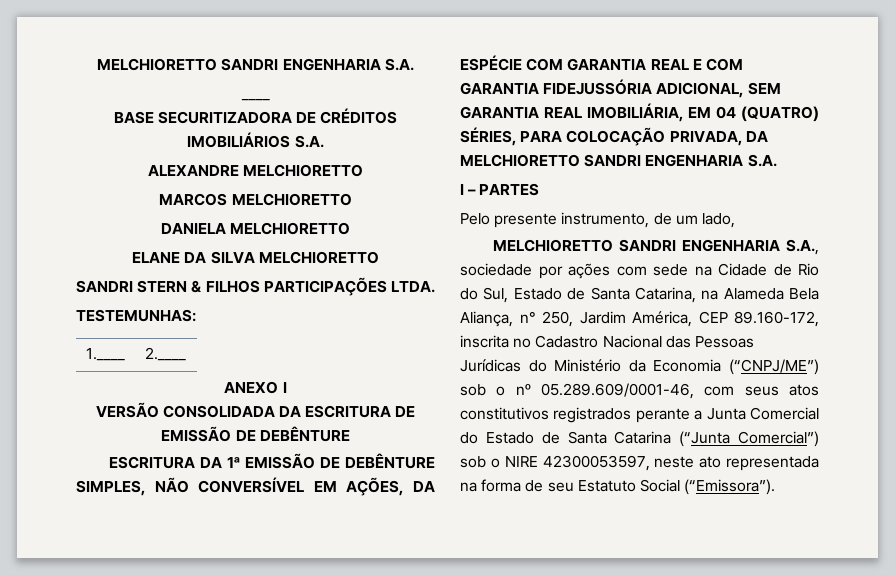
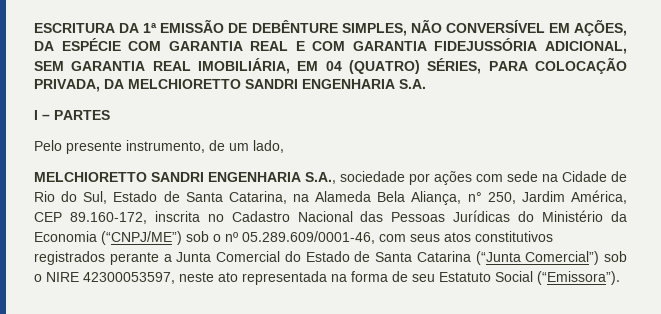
[97,58,414,71] [240,99,270,101] [113,108,398,124] [187,132,324,148] [147,164,364,177] [159,193,352,206] [160,222,351,235] [132,251,379,264] [76,277,435,296] [76,309,196,322] [85,348,125,361] [144,347,186,361] [224,381,287,394] [95,402,416,418] [161,426,350,442] MELCHIORETTO SANDRI ENGENHARIA S.A. // ____ // BASE SECURITIZADORA DE CRÉDITOS IMOBILIÁRIOS S.A. // ALEXANDRE MELCHIORETTO // MARCOS MELCHIORETTO // DANIELA MELCHIORETTO // ELANE DA SILVA MELCHIORETTO // SANDRI STERN & FILHOS PARTICIPAÇÕES LTDA. // TESTEMUNHAS: // 1.____ | 2.____ // ANEXO I // VERSÃO CONSOLIDADA DA ESCRITURA DE EMISSÃO DE DEBÊNTURE // -> (34, 28) none

